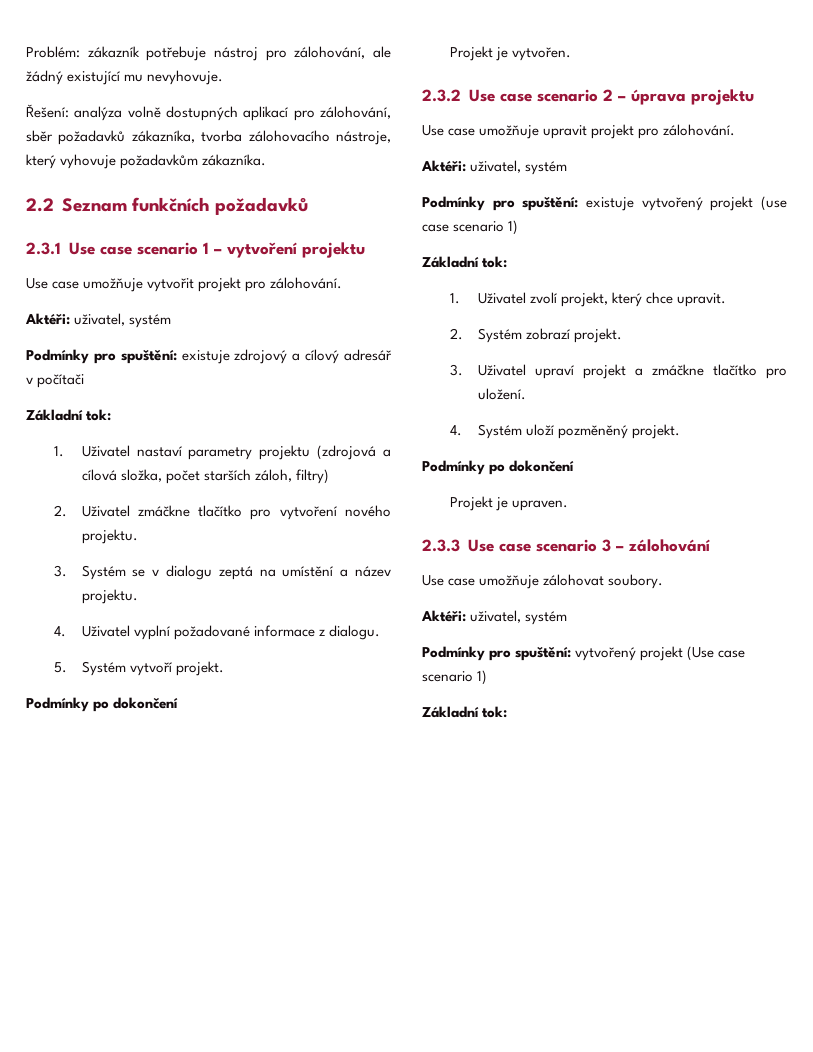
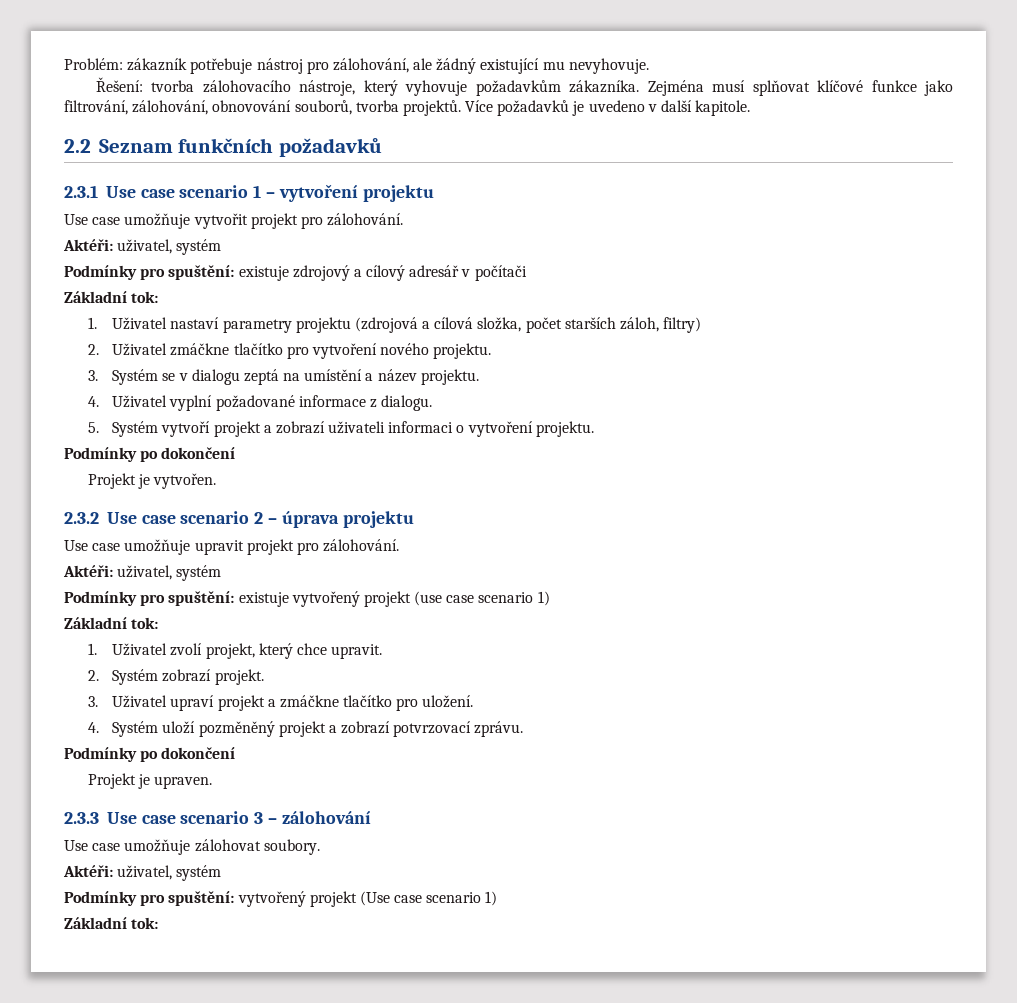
[74,106,391,121] [26,130,195,145] analýza volně dostupných aplikací pro zálohování, sběr požadavků zákazníka, -> (143, 84) none
(267, 160) none -> [647,80,953,96] [64,100,751,116] Zejména musí splňovat klíčové funkce jako filtrování, zálohování, obnovování souborů, tvorba projektů. Více požadavků je uvedeno v další kapitole.
[175,661,224,676] projekt. -> [213,421,594,437] projekt a zobrazí uživateli informaci o vytvoření projektu.
[631,424,680,439] projekt. -> [278,721,524,737] projekt a zobrazí potvrzovací zprávu.

